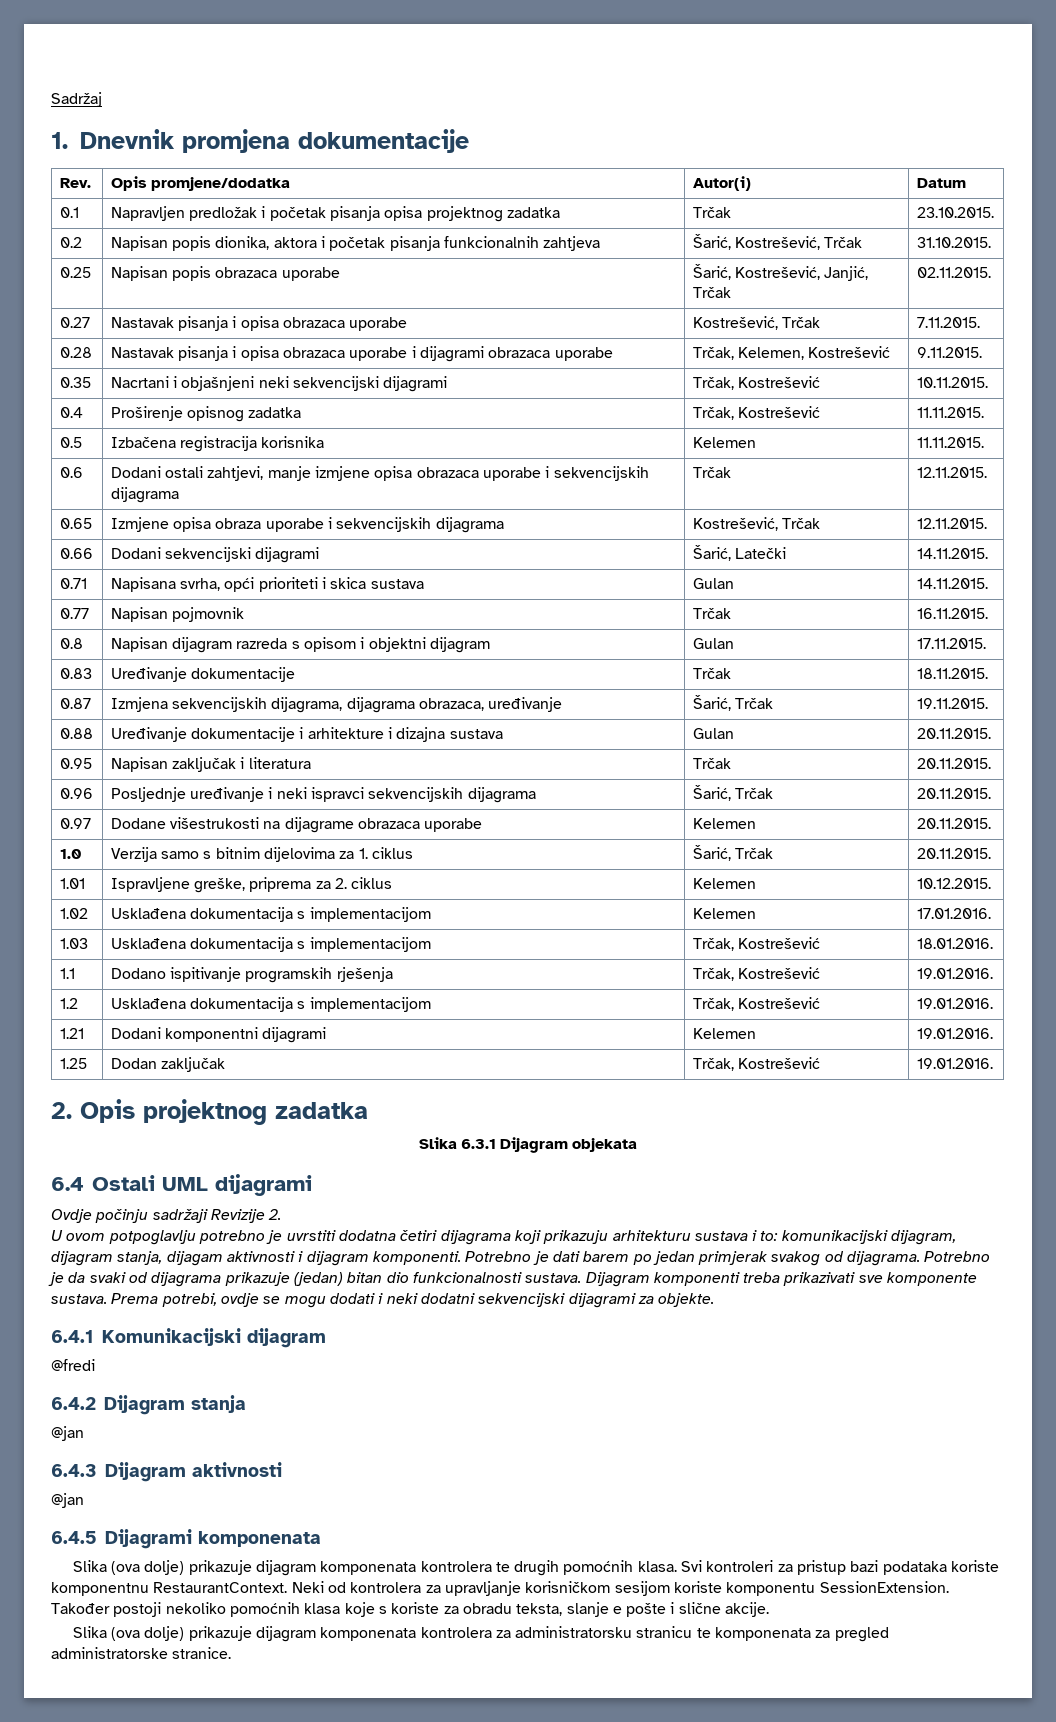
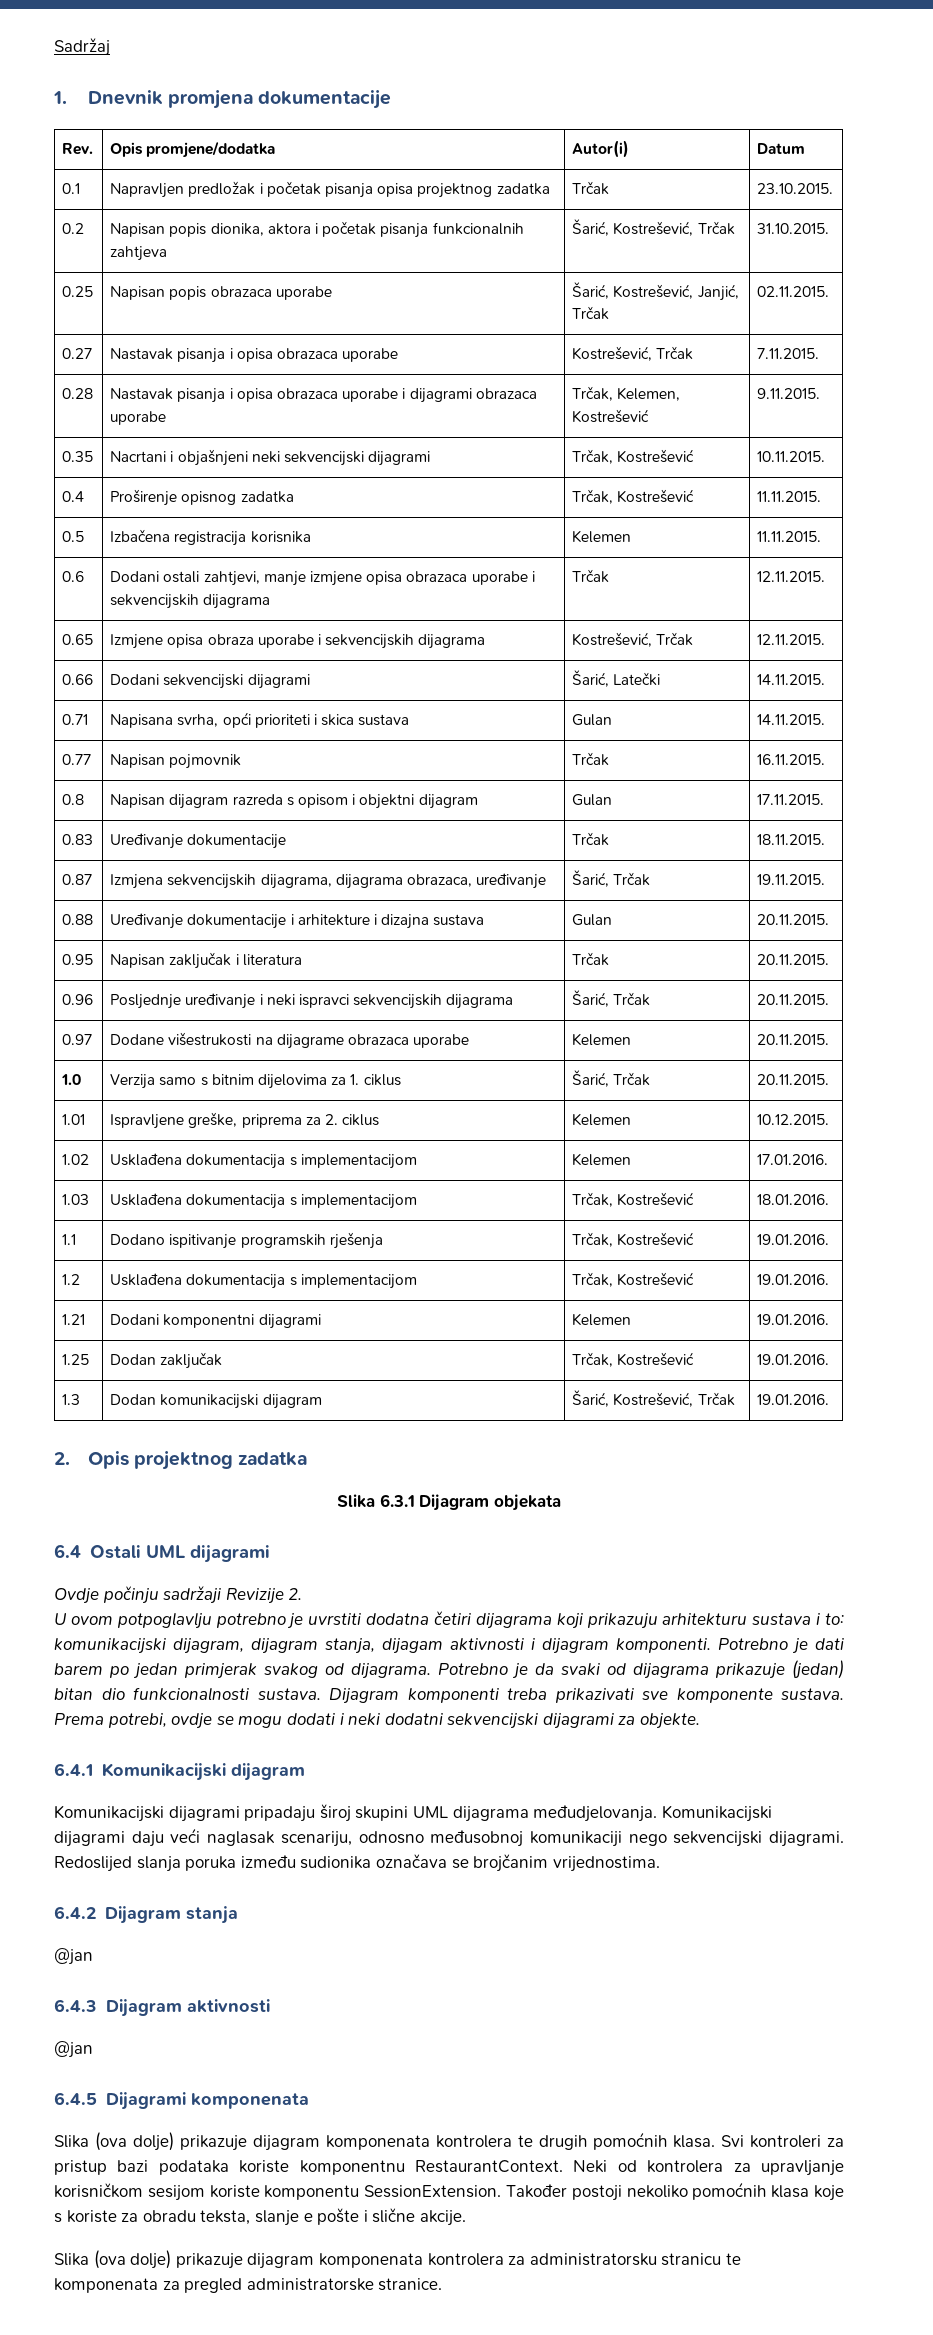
(993, 1063) none -> [62,1394,81,1405] [110,1394,322,1409] [572,1390,735,1407] [757,1394,830,1405] // 1.3 | Dodan komunikacijski dijagram | Šarić, Kostrešević, Trčak | 19.01.2016.
[51,1359,95,1371] @fredi -> [54,1804,772,1822] [54,1828,844,1847] [54,1854,660,1872] Komunikacijski dijagrami pripadaju široj skupini UML dijagrama međudjelovanja. Komunikacijski dijagrami daju veći naglasak scenariju, odnosno međusobnoj komunikaciji nego sekvencijski dijagrami. Redoslijed slanja poruka između sudionika označava se brojčanim vrijednostima.

